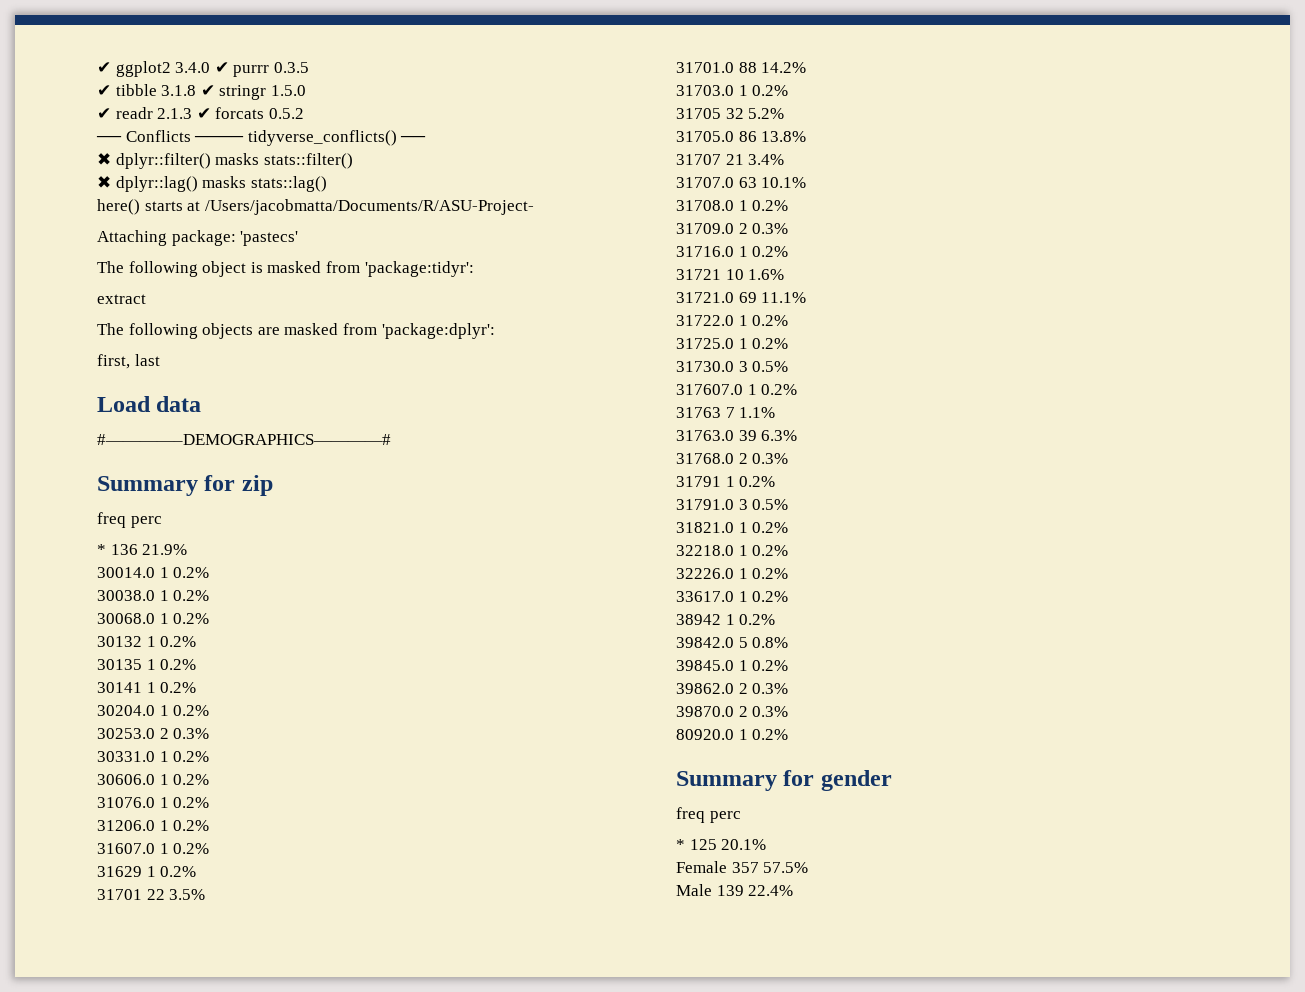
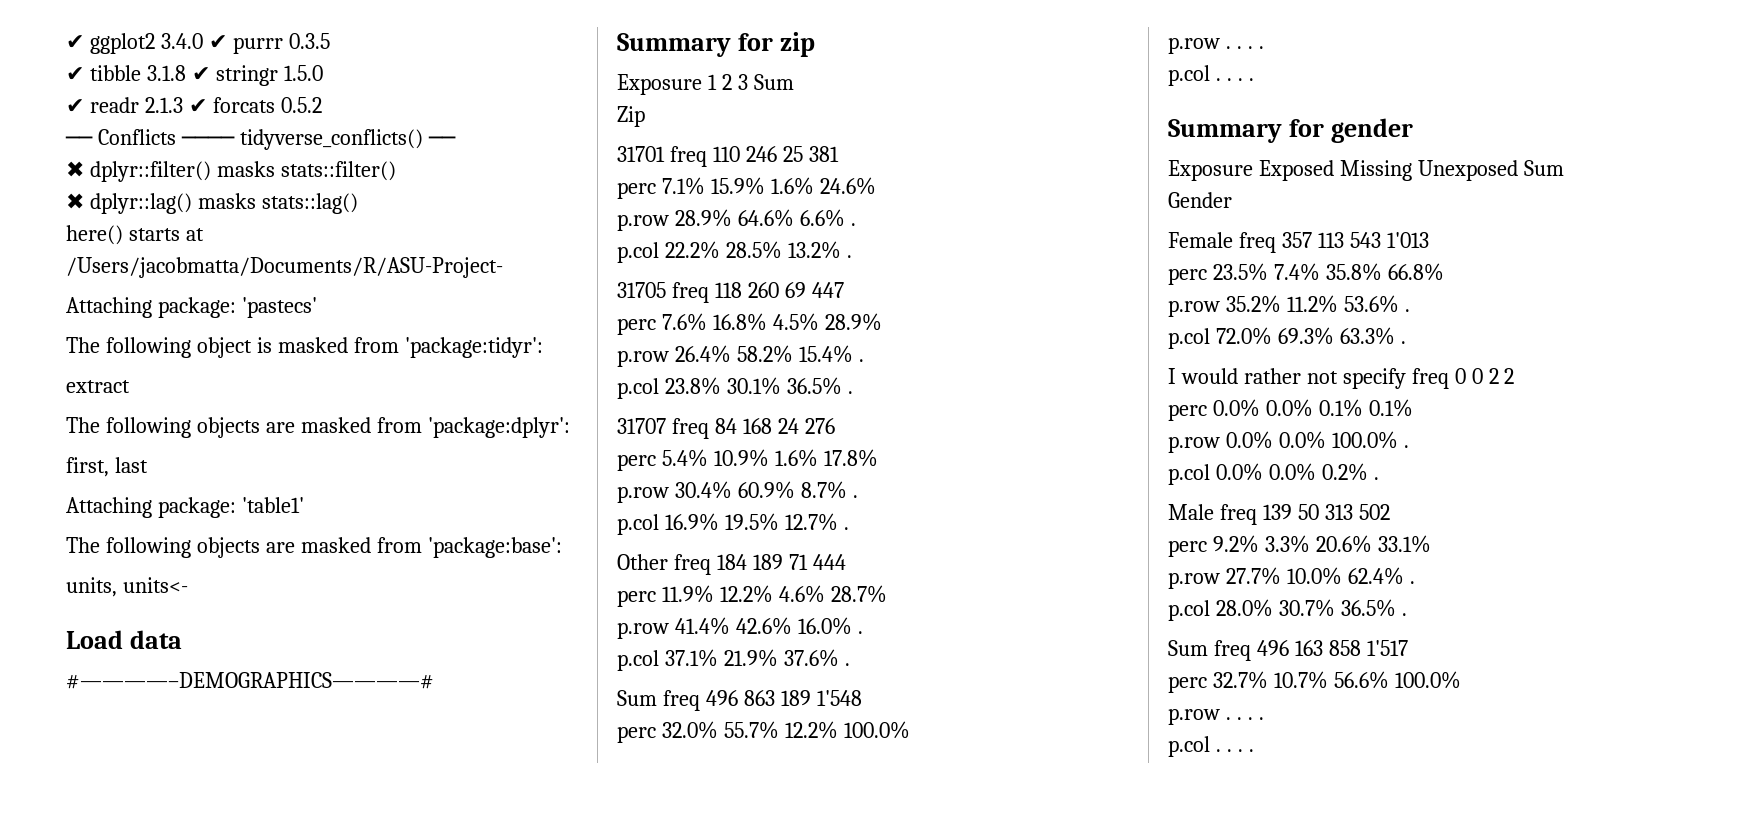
(160, 360) none -> [66,497,304,518] [66,537,562,558] [66,577,188,597] // Attaching package: 'table1' // The following objects are masked from 'package:base': // units, units<-
[97,512,162,528] [97,544,188,555] [97,567,210,578] [97,590,210,601] [97,613,210,624] [97,636,197,647] [97,659,197,670] [97,682,197,693] [97,705,210,716] [97,728,210,739] [97,751,210,762] [97,774,210,785] [97,797,210,808] [97,820,210,831] [97,843,210,854] [97,866,197,877] [97,889,206,900] [676,62,807,73] [676,85,789,96] [676,108,785,119] [676,131,807,142] [676,154,785,165] [676,177,807,188] [676,200,789,211] [676,223,789,234] [676,246,789,257] [676,269,785,280] [676,292,807,303] [676,315,789,326] [676,338,789,349] [676,361,789,372] [676,384,798,395] [676,407,776,418] [676,430,798,441] [676,453,789,464] [676,476,776,487] [676,499,789,510] [676,522,789,533] [676,545,789,556] [676,568,789,579] [676,591,789,602] [676,614,776,625] [676,637,789,648] [676,660,789,671] [676,683,789,694] [676,706,789,717] [676,729,789,740] [676,770,892,791] [676,807,741,823] [676,839,767,850] [676,861,809,873] [676,884,794,896] freq perc // * 136 21.9% // 30014.0 1 0.2% // 30038.0 1 0.2% // 30068.0 1 0.2% // 30132 1 0.2% // 30135 1 0.2% // 30141 1 0.2% // 30204.0 1 0.2% // 30253.0 2 0.3% // 30331.0 1 0.2% // 30606.0 1 0.2% // 31076.0 1 0.2% // 31206.0 1 0.2% // 31607.0 1 0.2% // 31629 1 0.2% // 31701 22 3.5% // 31701.0 88 14.2% // 31703.0 1 0.2% // 31705 32 5.2% // 31705.0 86 13.8% // 31707 21 3.4% // 31707.0 63 10.1% // 31708.0 1 0.2% // 31709.0 2 0.3% // 31716.0 1 0.2% // 31721 10 1.6% // 31721.0 69 11.1% // 31722.0 1 0.2% // 31725.0 1 0.2% // 31730.0 3 0.5% // 317607.0 1 0.2% // 31763 7 1.1% // 31763.0 39 6.3% // 31768.0 2 0.3% // 31791 1 0.2% // 31791.0 3 0.5% // 31821.0 1 0.2% // 32218.0 1 0.2% // 32226.0 1 0.2% // 33617.0 1 0.2% // 38942 1 0.2% // 39842.0 5 0.8% // 39845.0 1 0.2% // 39862.0 2 0.3% // 39870.0 2 0.3% // 80920.0 1 0.2% // Summary for gender // freq perc // * 125 20.1% // Female 357 57.5% // Male 139 22.4% -> [617,74,794,95] [617,106,645,127] [617,146,839,167] [617,177,876,199] [617,209,856,231] [617,241,852,263] [617,282,844,303] [617,313,882,335] [617,345,864,367] [617,377,853,399] [617,418,835,439] [617,449,878,471] [617,481,858,503] [617,513,849,535] [617,554,846,575] [617,585,887,607] [617,617,863,639] [617,649,850,671] [617,690,862,711] [617,721,910,743] [1168,37,1264,54] [1168,65,1254,86] [1168,118,1413,143] [1168,160,1564,181] [1168,192,1232,208] [1168,232,1429,253] [1168,263,1444,285] [1168,295,1410,317] [1168,327,1406,349] [1168,368,1515,389] [1168,399,1413,421] [1168,431,1409,453] [1168,463,1379,485] [1168,504,1390,525] [1168,535,1431,557] [1168,567,1415,589] [1168,599,1407,621] [1168,640,1408,661] [1168,671,1461,693] [1168,708,1264,725] [1168,736,1254,757] Exposure 1 2 3 Sum // Zip // 31701 freq 110 246 25 381 // perc 7.1% 15.9% 1.6% 24.6% // p.row 28.9% 64.6% 6.6% . // p.col 22.2% 28.5% 13.2% . // 31705 freq 118 260 69 447 // perc 7.6% 16.8% 4.5% 28.9% // p.row 26.4% 58.2% 15.4% . // p.col 23.8% 30.1% 36.5% . // 31707 freq 84 168 24 276 // perc 5.4% 10.9% 1.6% 17.8% // p.row 30.4% 60.9% 8.7% . // p.col 16.9% 19.5% 12.7% . // Other freq 184 189 71 444 // perc 11.9% 12.2% 4.6% 28.7% // p.row 41.4% 42.6% 16.0% . // p.col 37.1% 21.9% 37.6% . // Sum freq 496 863 189 1'548 // perc 32.0% 55.7% 12.2% 100.0% // p.row . . . . // p.col . . . . // Summary for gender // Exposure Exposed Missing Unexposed Sum // Gender // Female freq 357 113 543 1'013 // perc 23.5% 7.4% 35.8% 66.8% // p.row 35.2% 11.2% 53.6% . // p.col 72.0% 69.3% 63.3% . // I would rather not specify freq 0 0 2 2 // perc 0.0% 0.0% 0.1% 0.1% // p.row 0.0% 0.0% 100.0% . // p.col 0.0% 0.0% 0.2% . // Male freq 139 50 313 502 // perc 9.2% 3.3% 20.6% 33.1% // p.row 27.7% 10.0% 62.4% . // p.col 28.0% 30.7% 36.5% . // Sum freq 496 163 858 1'517 // perc 32.7% 10.7% 56.6% 100.0% // p.row . . . . // p.col . . . .

